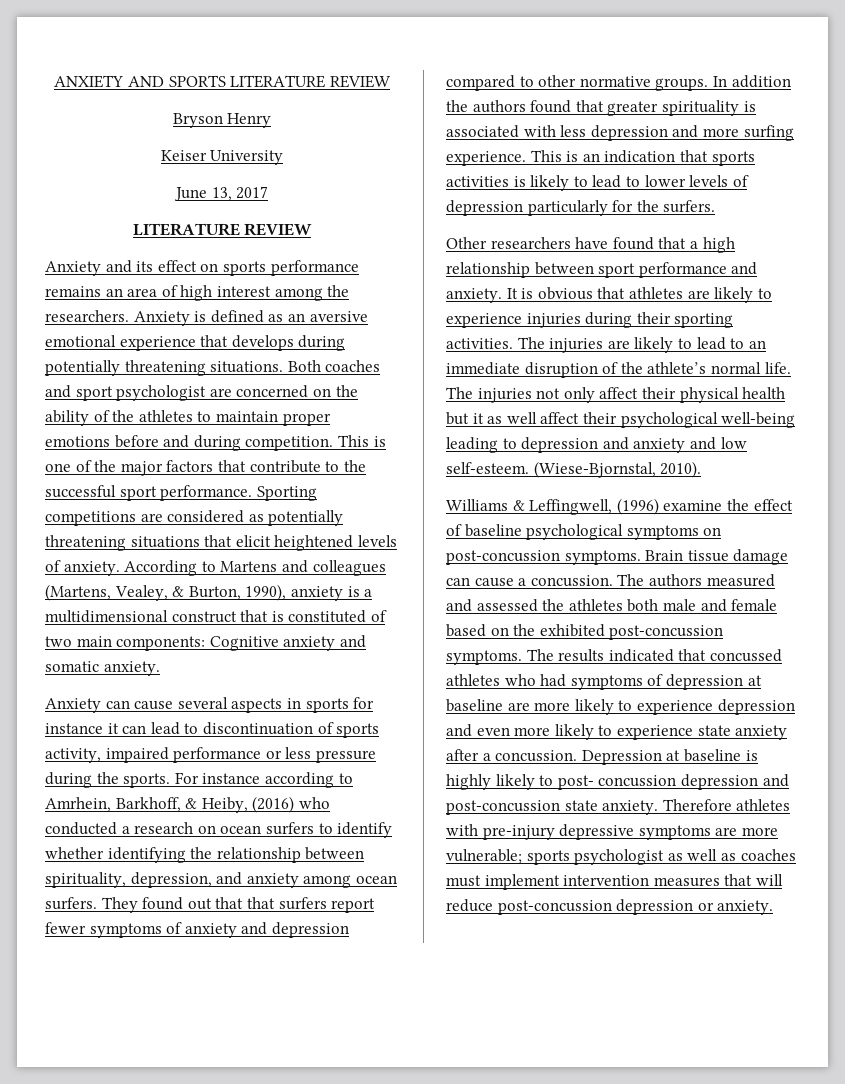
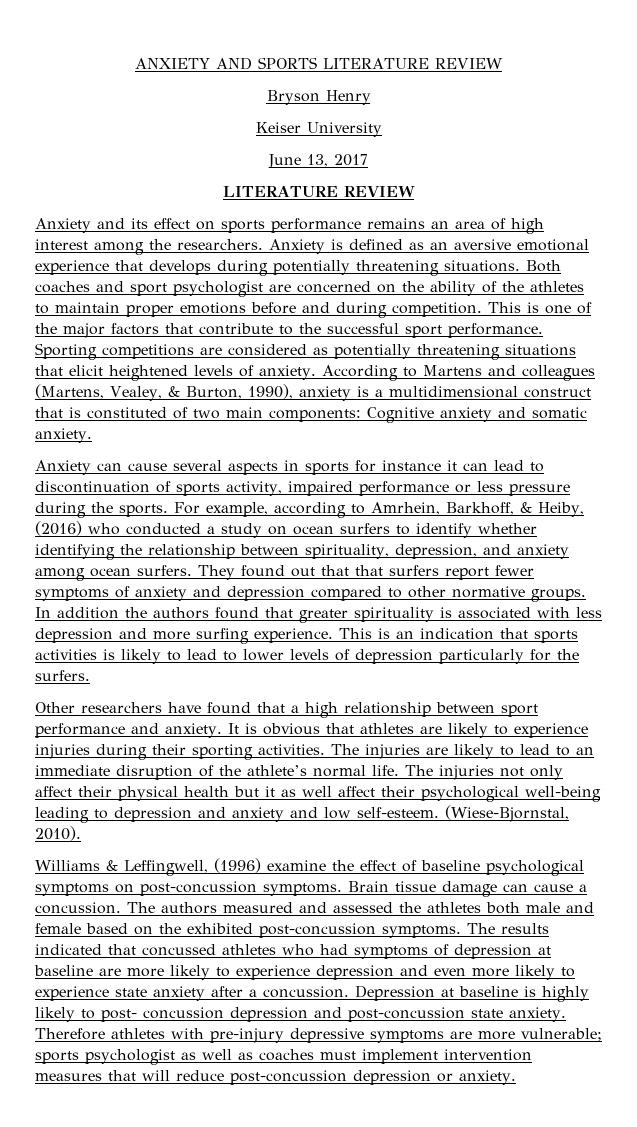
[202,773,261,784] instance -> [206,502,268,517] example,
[134,822,194,834] research -> [221,523,262,538] study

